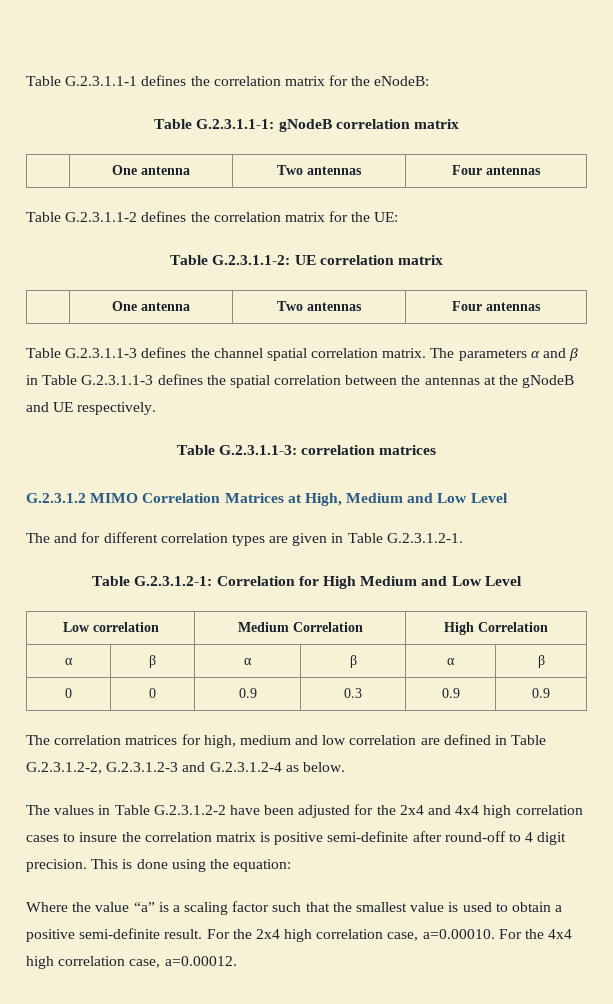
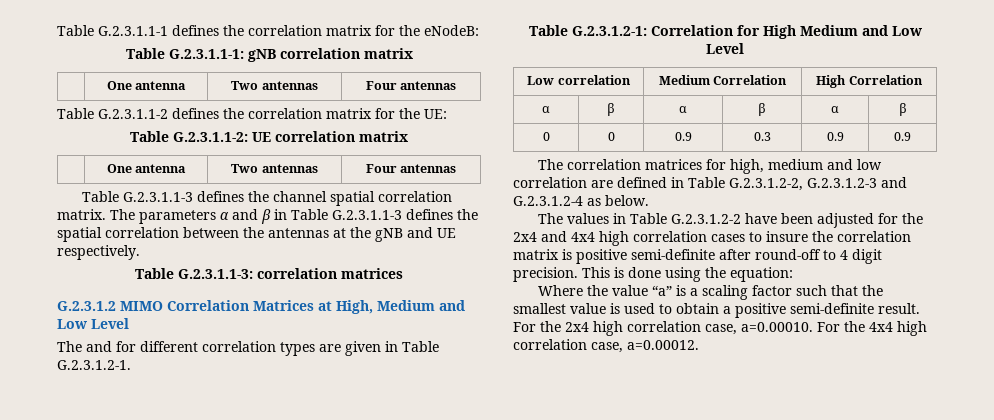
[278,119,332,132] gNodeB -> [247,49,276,62] gNB
[522,375,575,388] gNodeB -> [375,228,403,242] gNB

